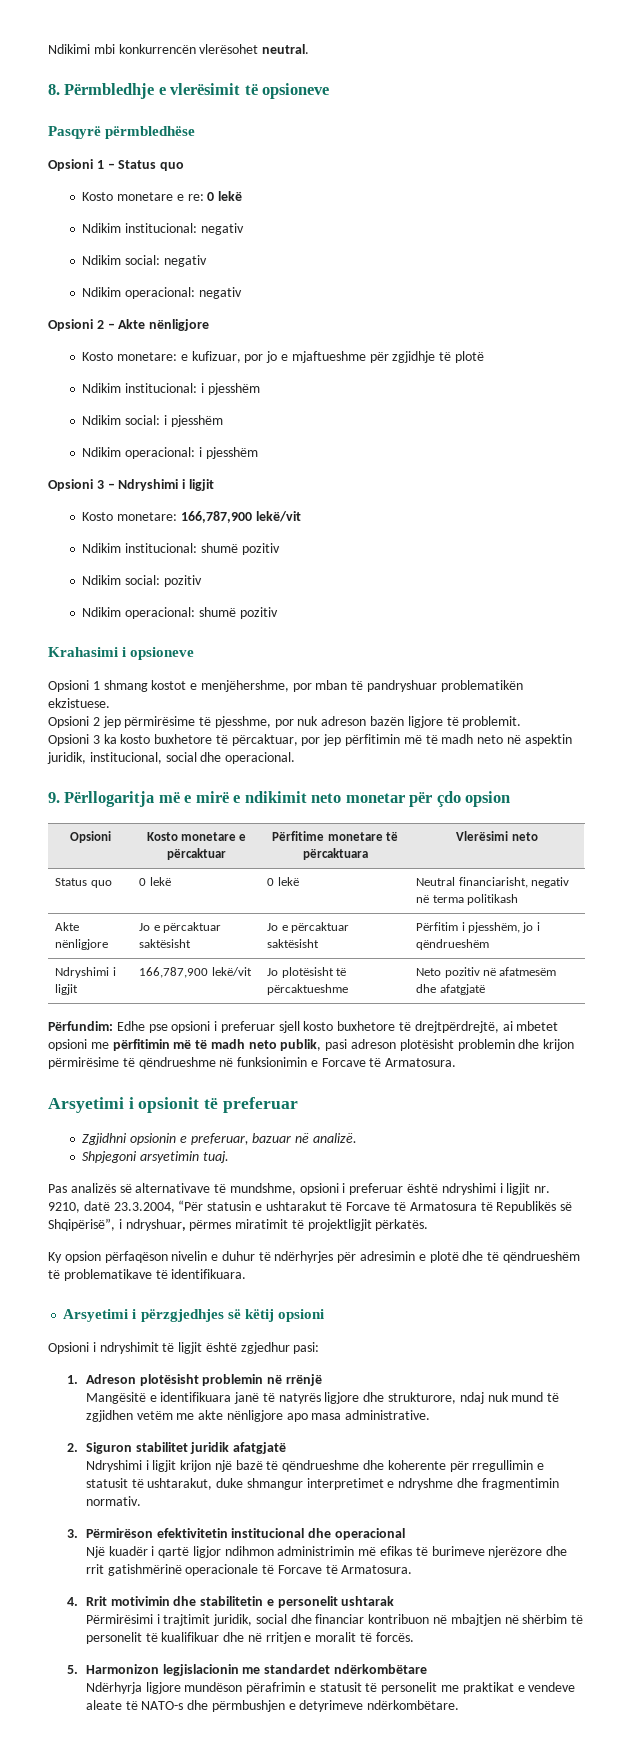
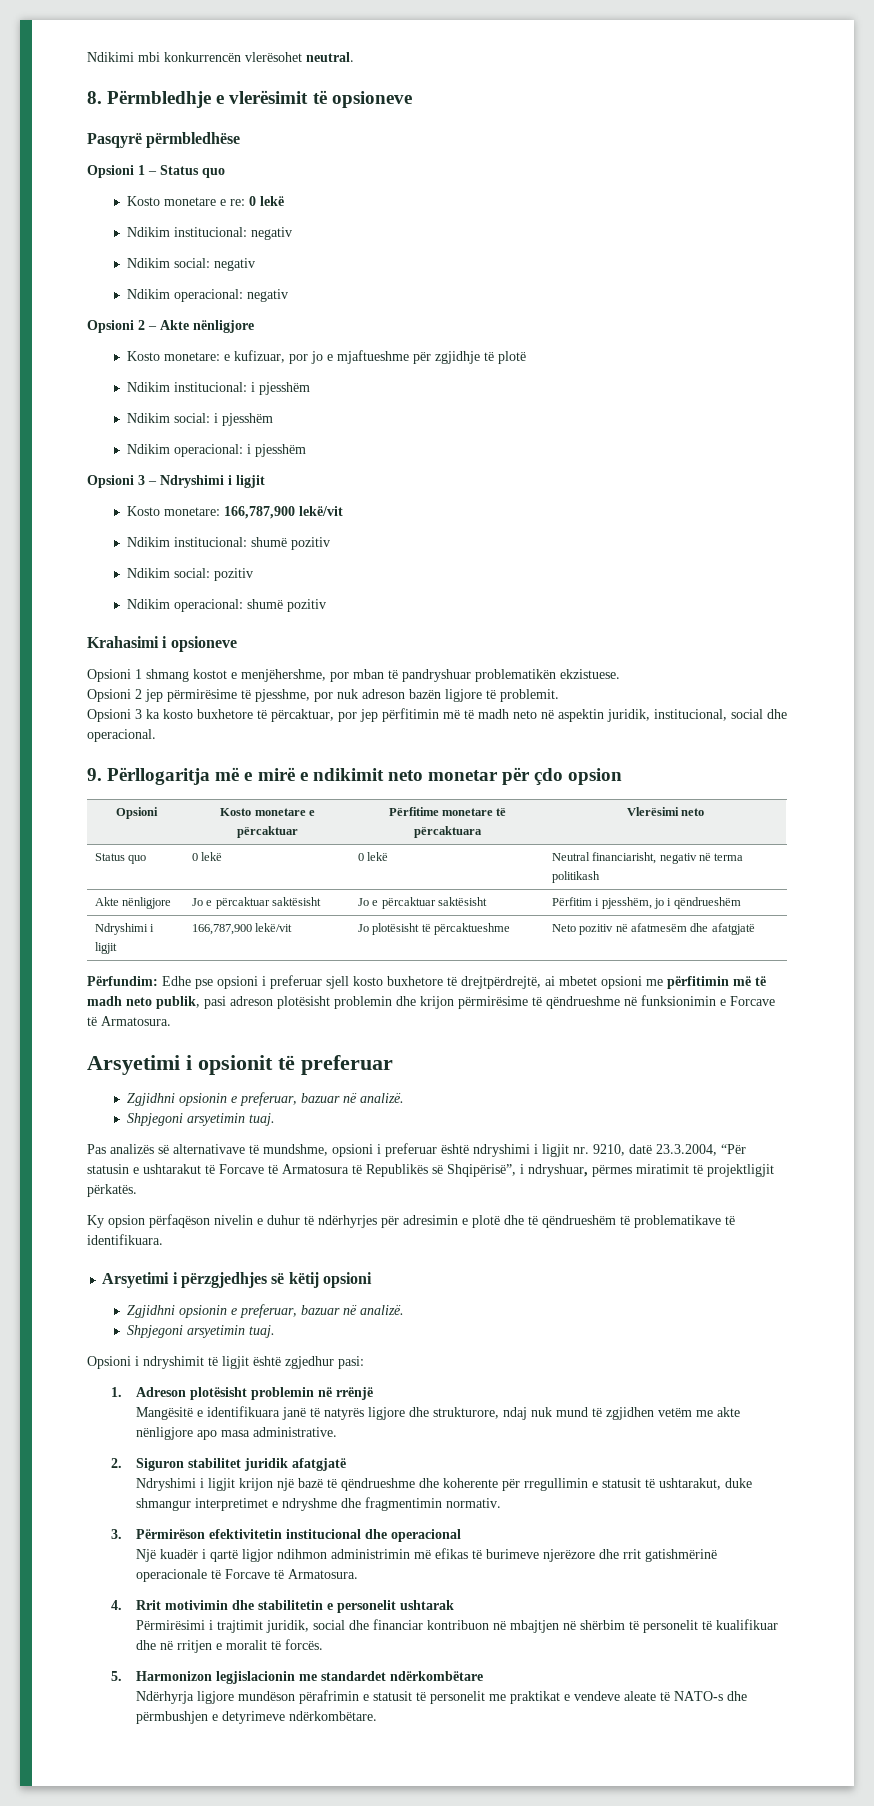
(324, 1315) none -> [126,1304,404,1318] [126,1325,275,1338] // Zgjidhni opsionin e preferuar, bazuar në analizë. // Shpjegoni arsyetimin tuaj.

